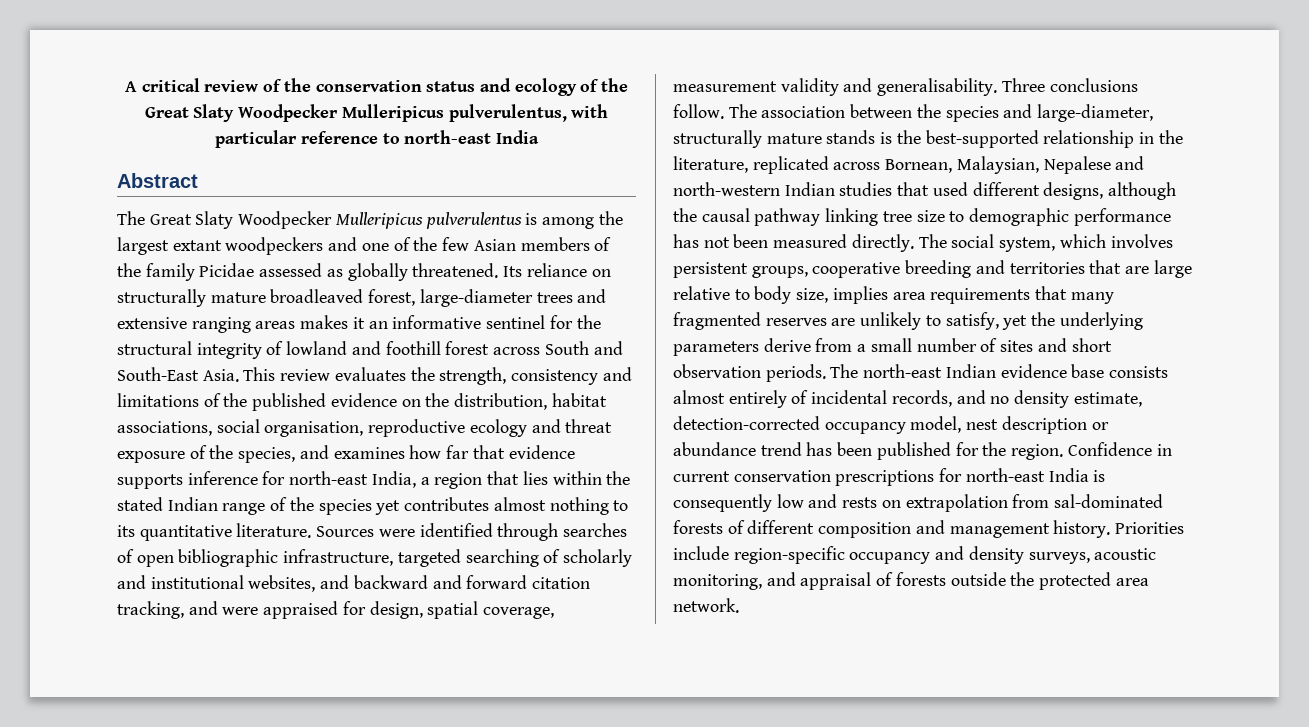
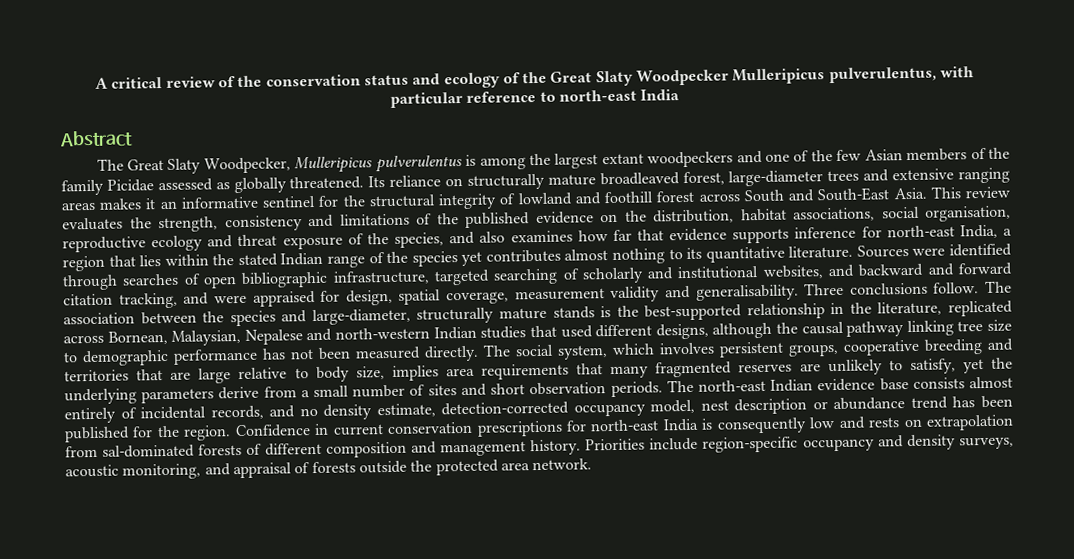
[238,211,333,229] Woodpecker -> [203,157,291,174] Woodpecker,
(329, 452) none -> [479,231,506,243] also

